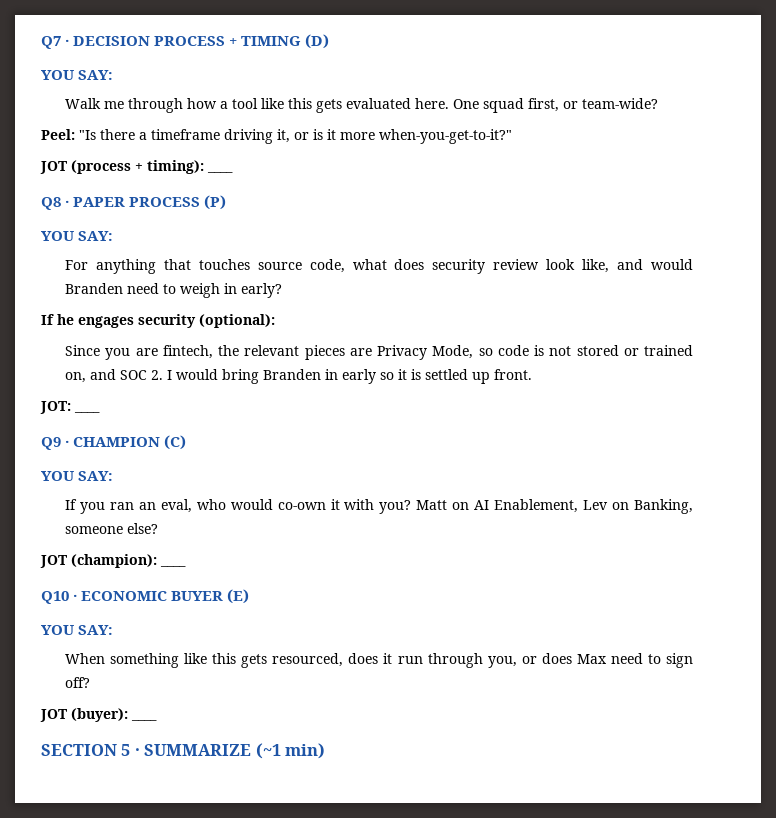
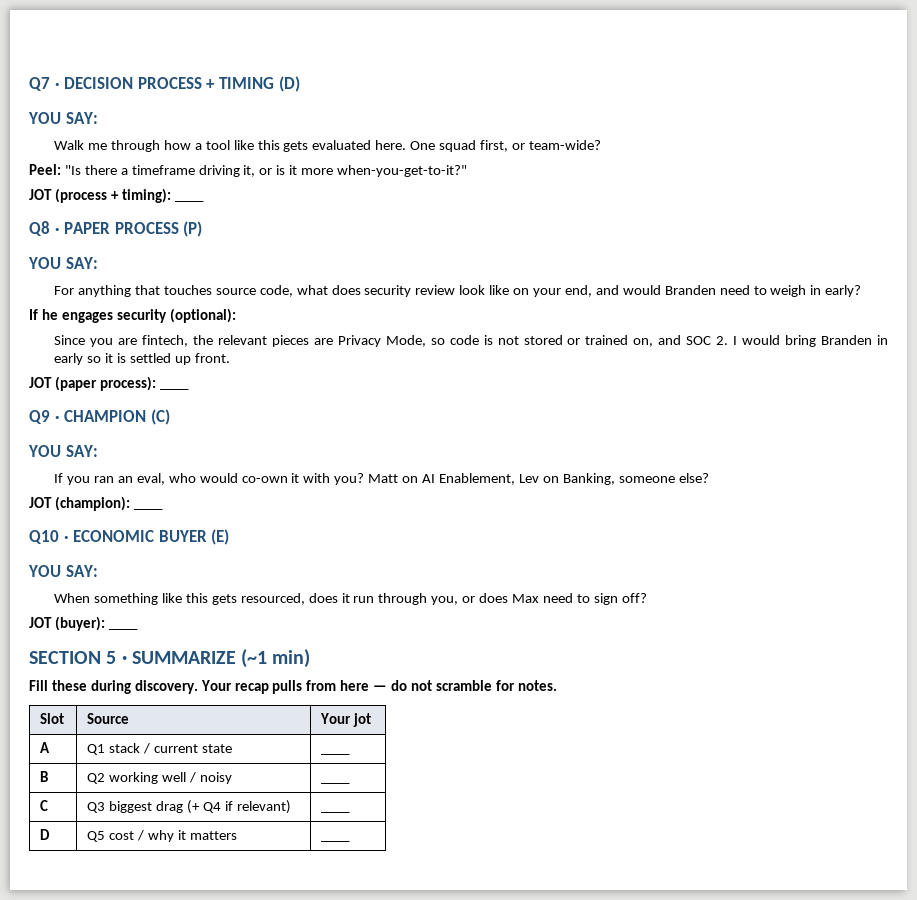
[582,259,610,273] like, -> [489,285,592,297] like on your end,
[40,401,71,414] JOT: -> [29,376,156,391] JOT (paper process):
(326, 751) none -> [29,680,557,694] [40,713,65,724] [87,713,130,724] [320,713,372,727] [40,742,51,753] [87,743,232,755] [321,753,351,755] [40,771,49,782] [87,772,232,784] [321,782,351,784] [40,800,49,811] [87,800,291,814] [321,811,351,813] [40,829,51,840] [87,830,237,842] [321,840,351,842] // Fill these during discovery. Your recap pulls from here — do not scramble for notes. // Slot | Source | Your jot // A | Q1 stack / current state | ____ // B | Q2 working well / noisy | ____ // C | Q3 biggest drag (+ Q4 if relevant) | ____ // D | Q5 cost / why it matters | ____

